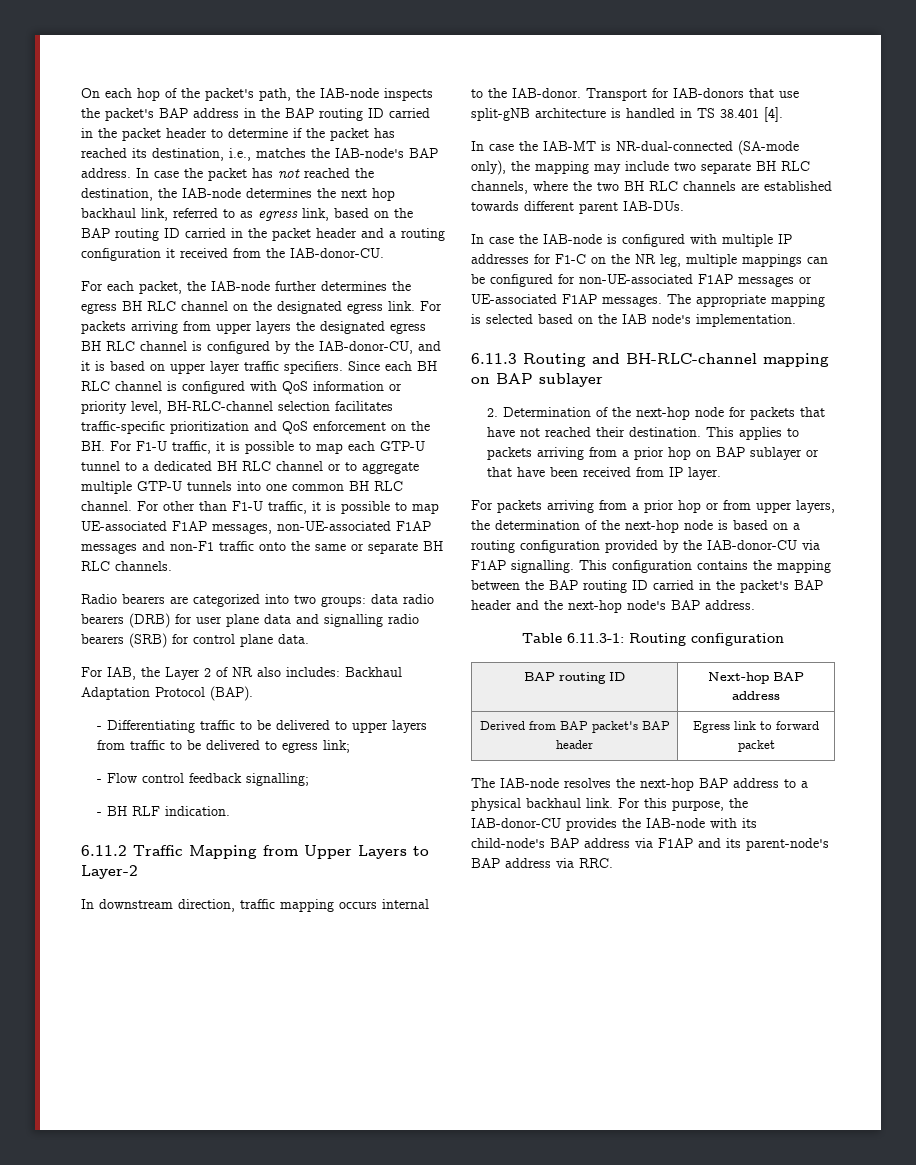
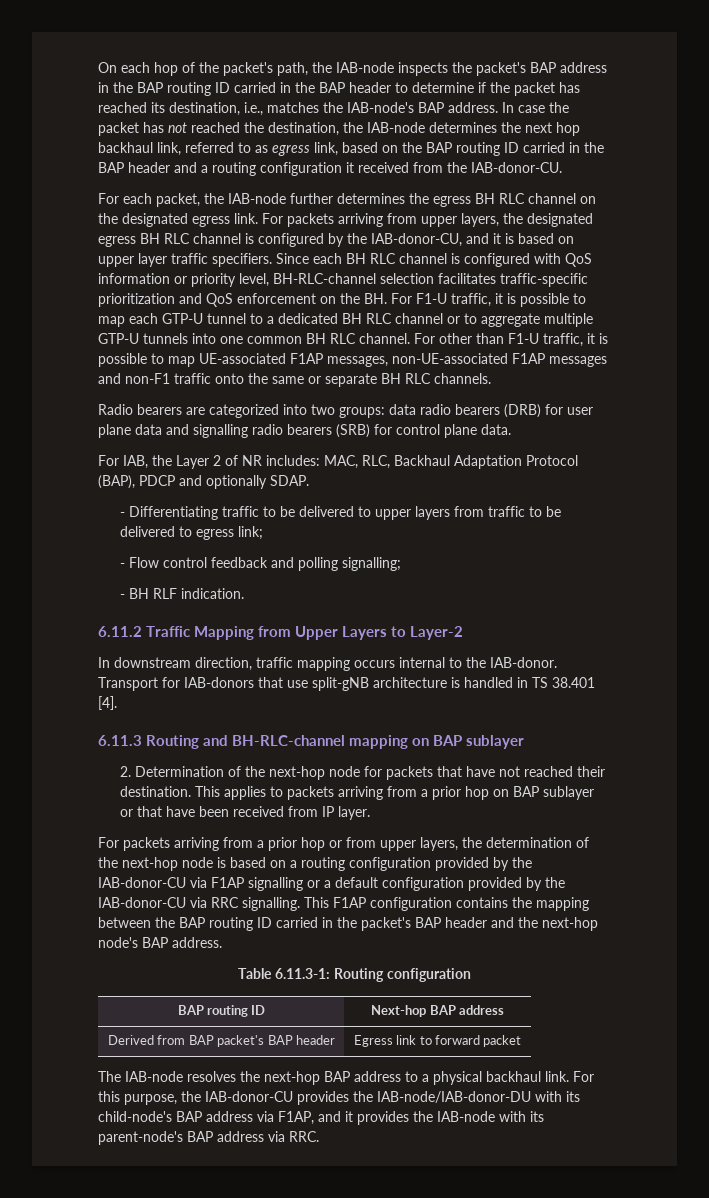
[122,128,161,141] packet -> [319,82,345,93] BAP
[272,228,311,241] packet -> [98,162,124,173] BAP
[256,321,291,334] layers -> [461,213,499,227] layers,
[257,667,402,677] [81,686,253,701] also includes: Backhaul Adaptation Protocol (BAP). -> [266,455,578,469] [98,475,309,489] includes: MAC, RLC, Backhaul Adaptation Protocol (BAP), PDCP and optionally SDAP.
(242, 778) none -> [271,557,339,571] and polling
[471,140,799,155] [471,160,810,175] [471,181,832,194] [471,201,684,214] [471,234,792,247] [471,254,828,267] [471,274,812,287] [471,294,825,307] [471,314,796,327] // In case the IAB-MT is NR-dual-connected (SA-mode only), the mapping may include two separate BH RLC channels, where the two BH RLC channels are established towards different parent IAB-DUs. // In case the IAB-node is configured with multiple IP addresses for F1-C on the NR leg, multiple mappings can be configured for non-UE-associated F1AP messages or UE-associated F1AP messages. The appropriate mapping is selected based on the IAB node's implementation. -> (117, 703) none
(506, 565) none -> [248,877,565,891] [98,897,239,908] signalling or a default configuration provided by the IAB-donor-CU via RRC
(607, 565) none -> [333,897,366,908] F1AP
[646,818,705,828] IAB-node -> [377,1091,531,1103] IAB-node/IAB-donor-DU
[658,838,721,848] F1AP and -> [278,1111,526,1125] F1AP, and it provides the IAB-node with

